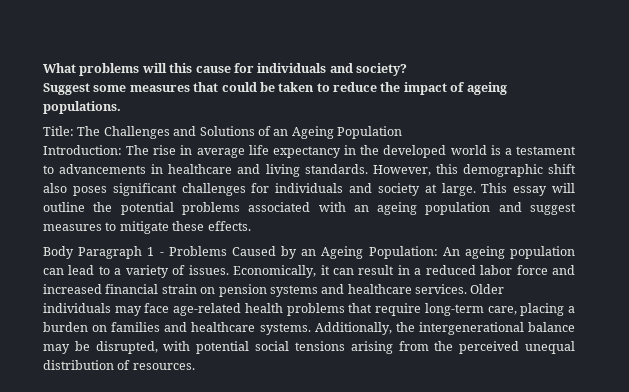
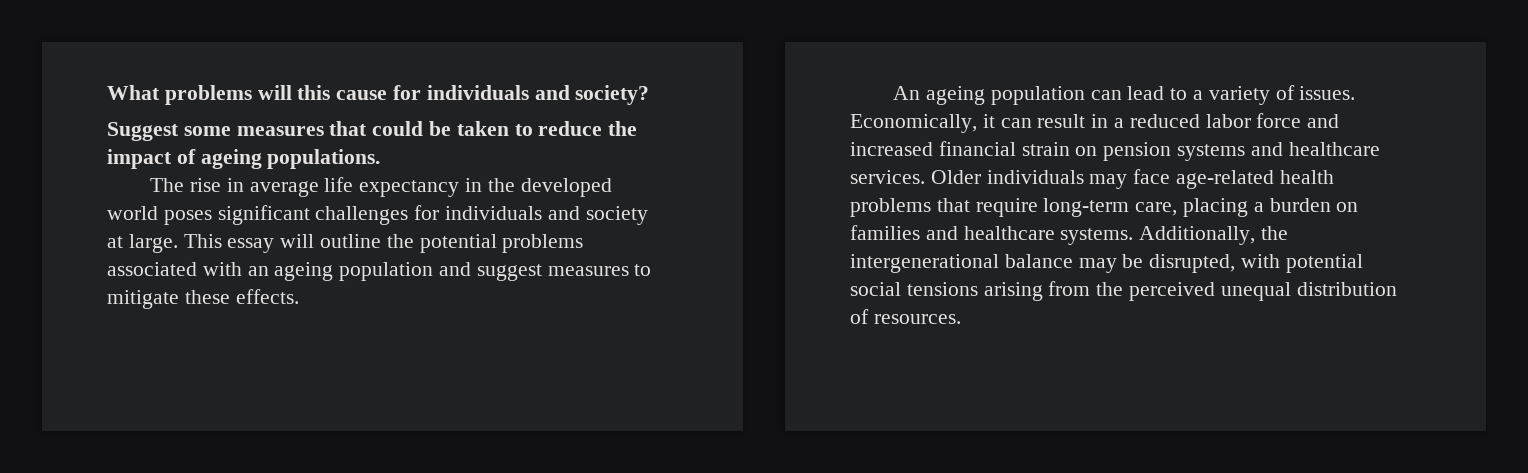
[43,126,402,139] [43,145,122,155] Title: The Challenges and Solutions of an Ageing Population // Introduction: -> (381, 159) none
[490,145,576,155] [43,164,577,177] [43,183,67,193] is a testament to advancements in healthcare and living standards. However, this demographic shift also -> (158, 213) none
[43,246,438,259] Body Paragraph 1 - Problems Caused by an Ageing Population: -> (299, 296) none

